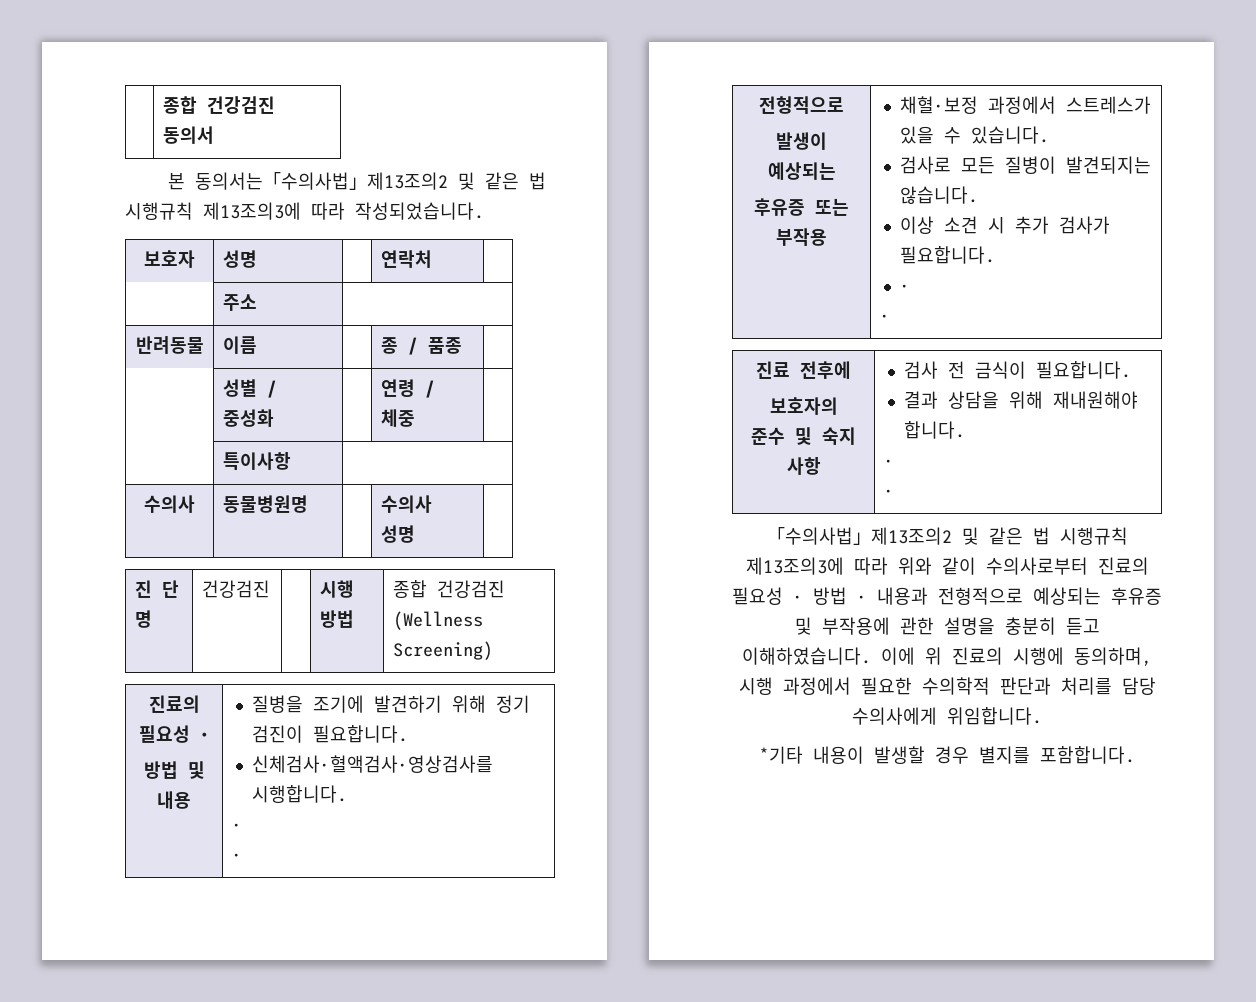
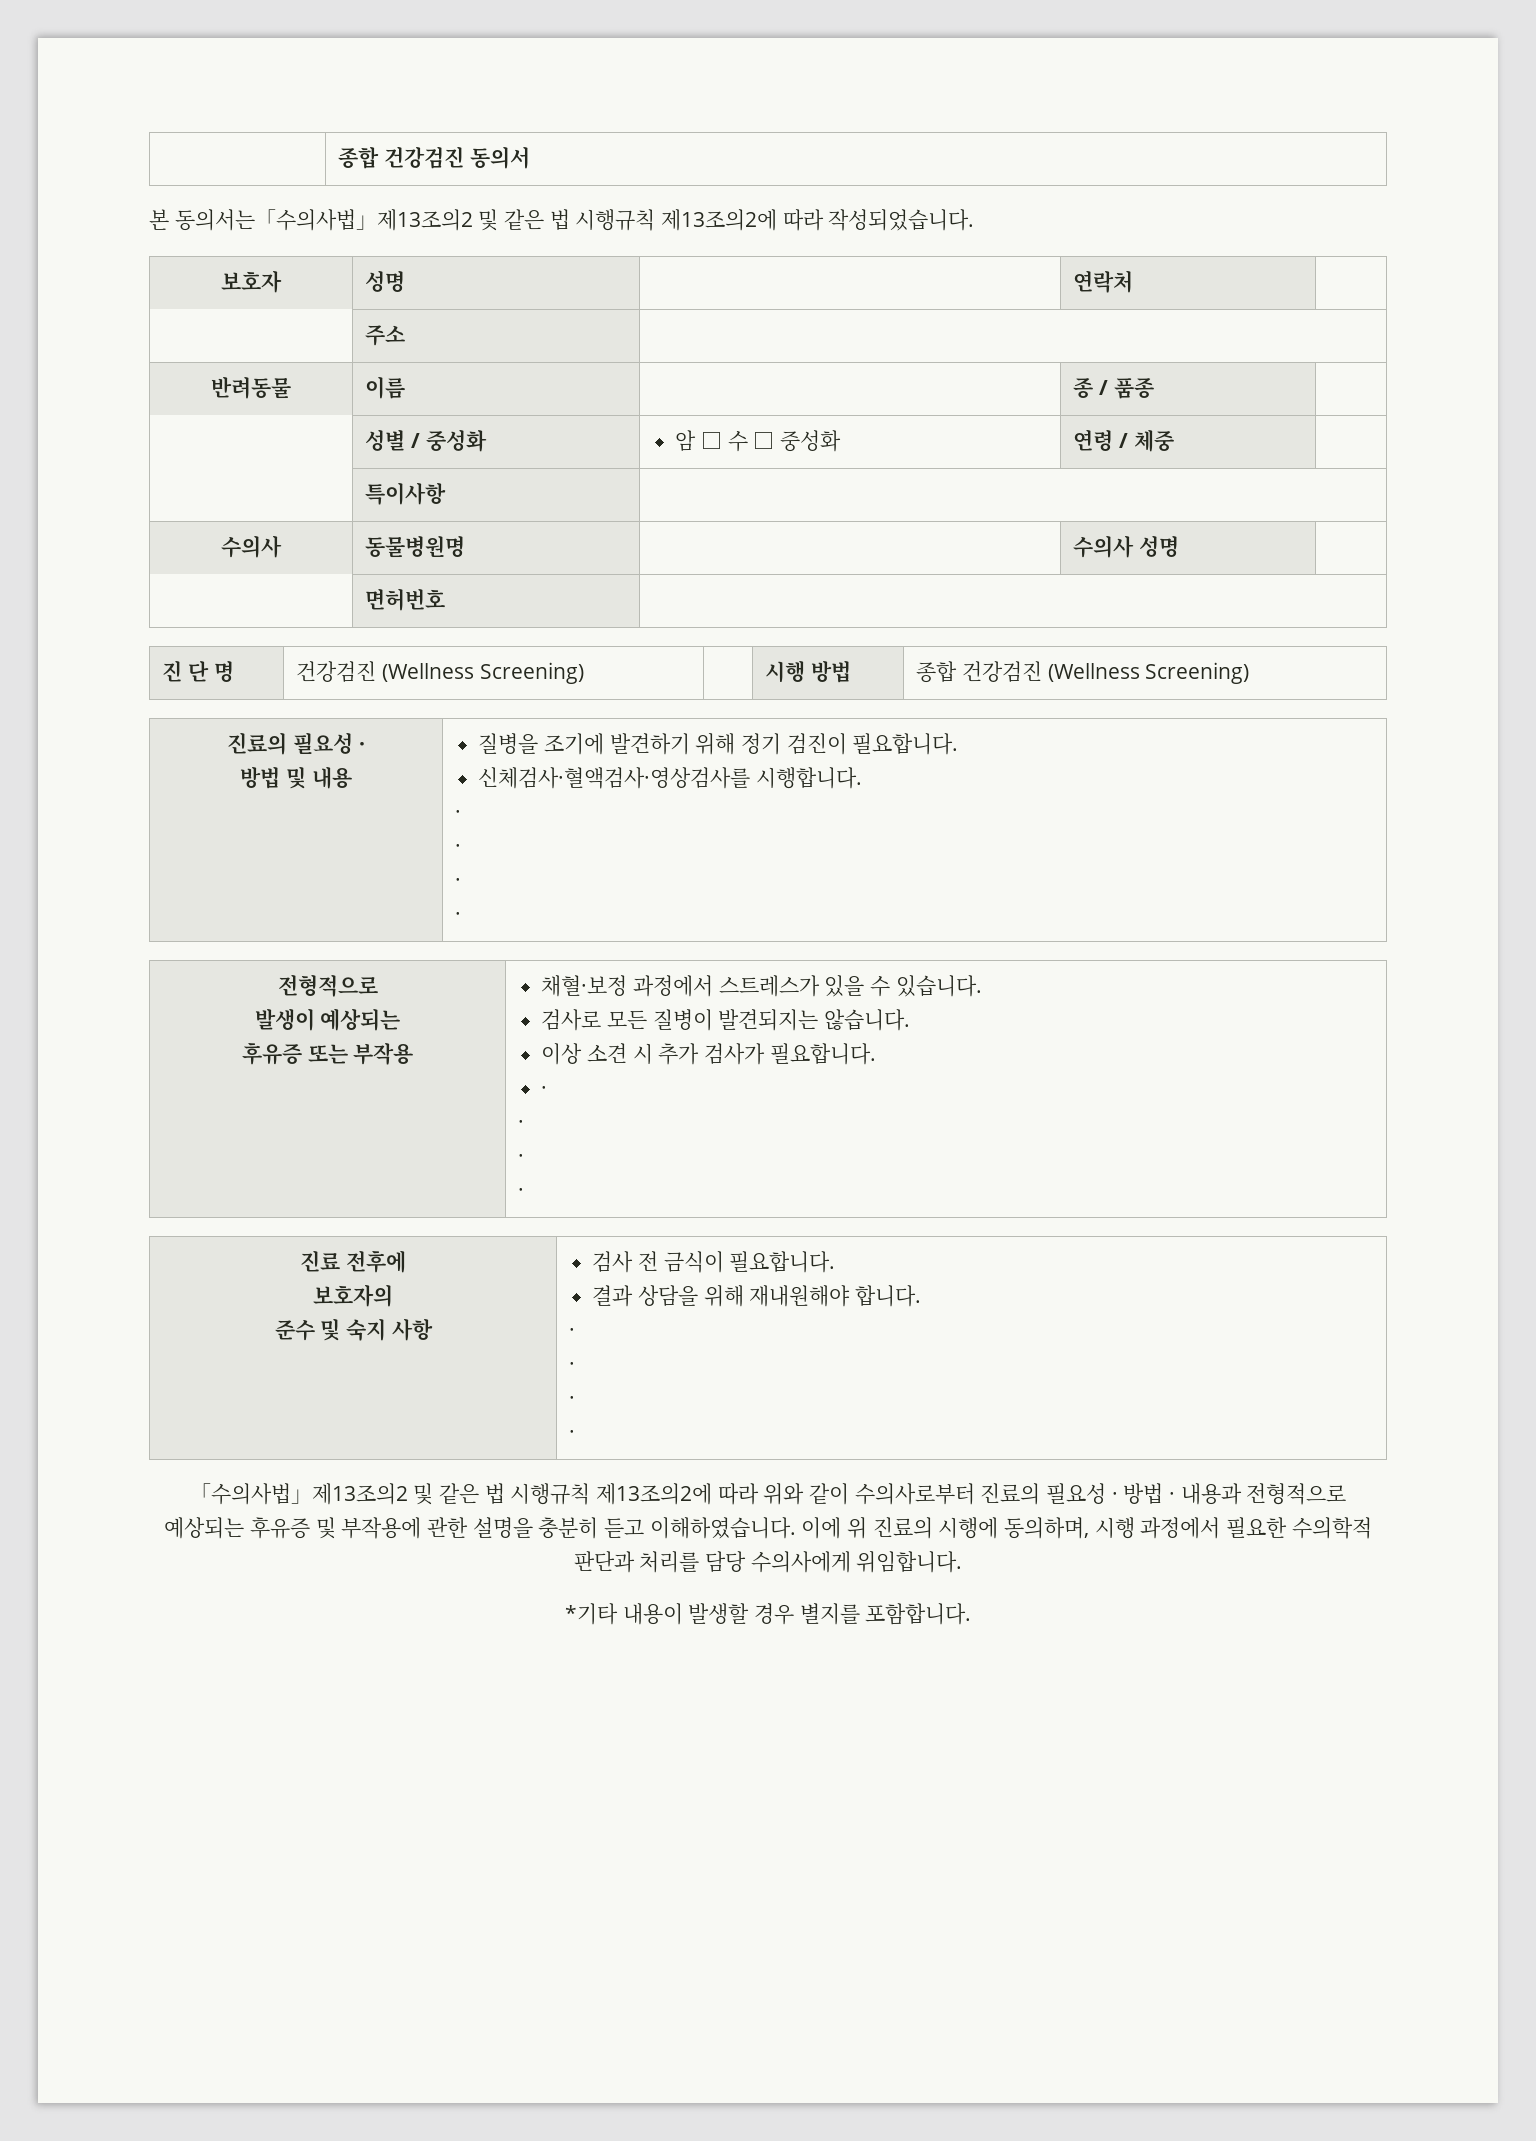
[203,202,301,220] 제13조의3에 -> [661,209,778,231] 제13조의2에
(274, 418) none -> [675,430,842,452] 암 □ 수 □ 중성화
(415, 534) none -> [365,588,446,611] // | 면허번호 |
(270, 589) none -> [381,662,584,684] (Wellness Screening)
(242, 857) none -> [455,878,462,887] [455,912,462,921] // · // ·
(890, 318) none -> [518,1154,525,1163] [518,1188,525,1197] // · // ·
[766,527,1128,545] [745,557,844,575] // 「수의사법」제13조의2 및 같은 법 시행규칙 제13조의3에 -> [569,1396,576,1405] [569,1430,576,1439] [189,1483,712,1505] // · // · // 「수의사법」제13조의2 및 같은 법 시행규칙 제13조의2에

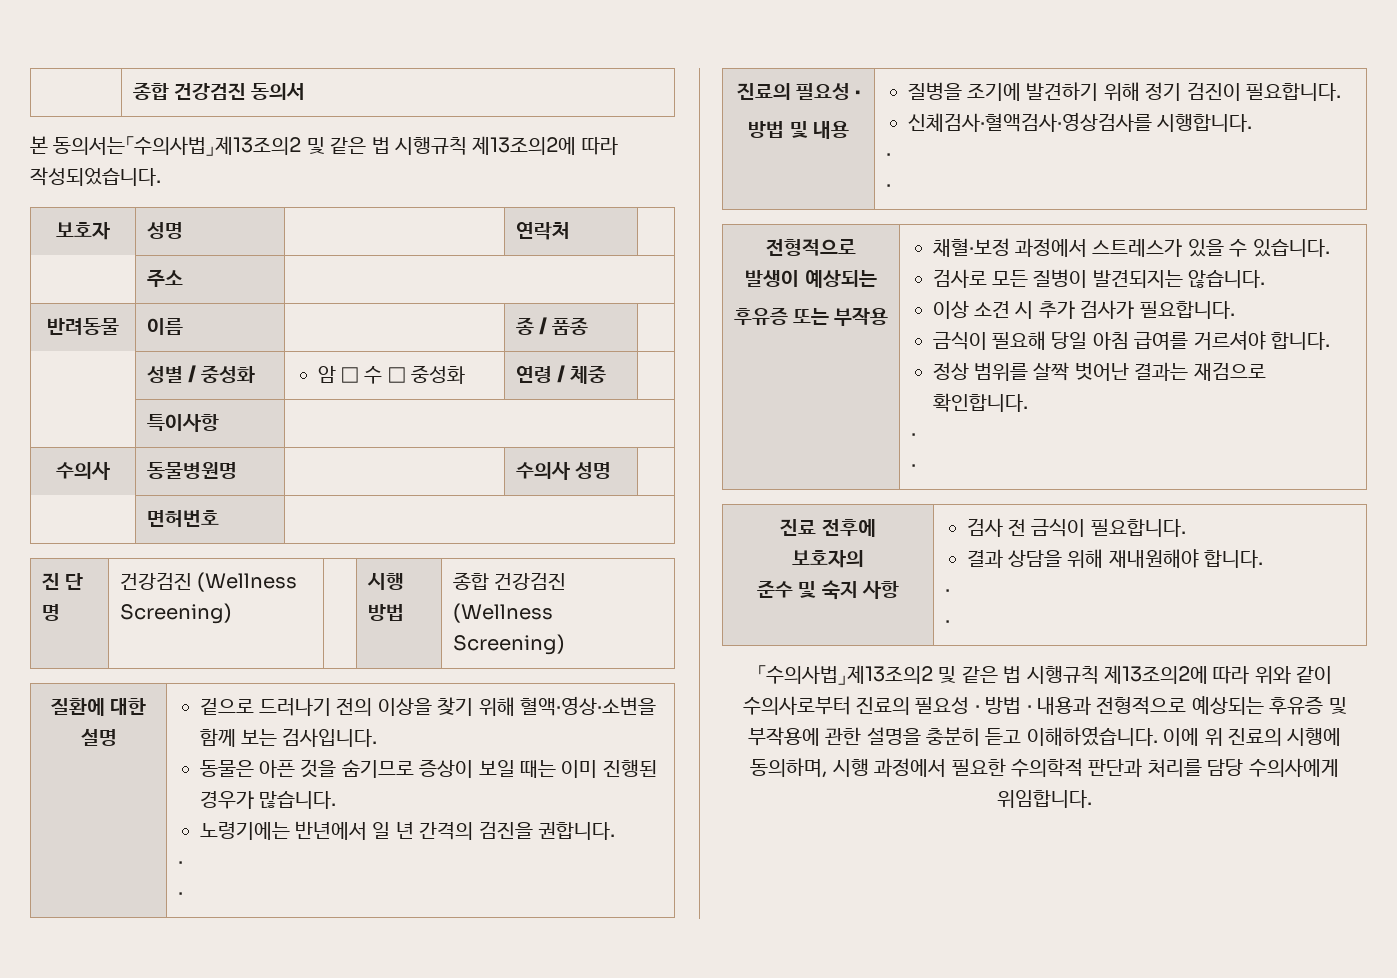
(1250, 673) none -> [50,698,147,716] [80,728,117,746] [199,696,656,716] [199,728,378,747] [199,759,657,778] [199,791,336,809] [199,821,615,840] [177,861,183,868] [177,892,183,899] // 질환에 대한 설명 | 겉으로 드러나기 전의 이상을 찾기 위해 혈액·영상·소변을 함께 보는 검사입니다. // 동물은 아픈 것을 숨기므로 증상이 보일 때는 이미 진행된 경우가 많습니다. // 노령기에는 반년에서 일 년 간격의 검진을 권합니다. // · // ·
[455,878,462,887] [455,912,462,921] // · // · -> (891, 187) none
[541,1086,548,1095] [518,1120,525,1129] · // · -> [932,331,1330,350] [932,362,1266,381] [932,393,1028,412] 금식이 필요해 당일 아침 급여를 거르셔야 합니다. // 정상 범위를 살짝 벗어난 결과는 재검으로 확인합니다.
[569,1396,576,1405] [569,1430,576,1439] // · // · -> (950, 623) none
[564,1603,972,1625] // *기타 내용이 발생할 경우 별지를 포함합니다. -> (1092, 799) none

